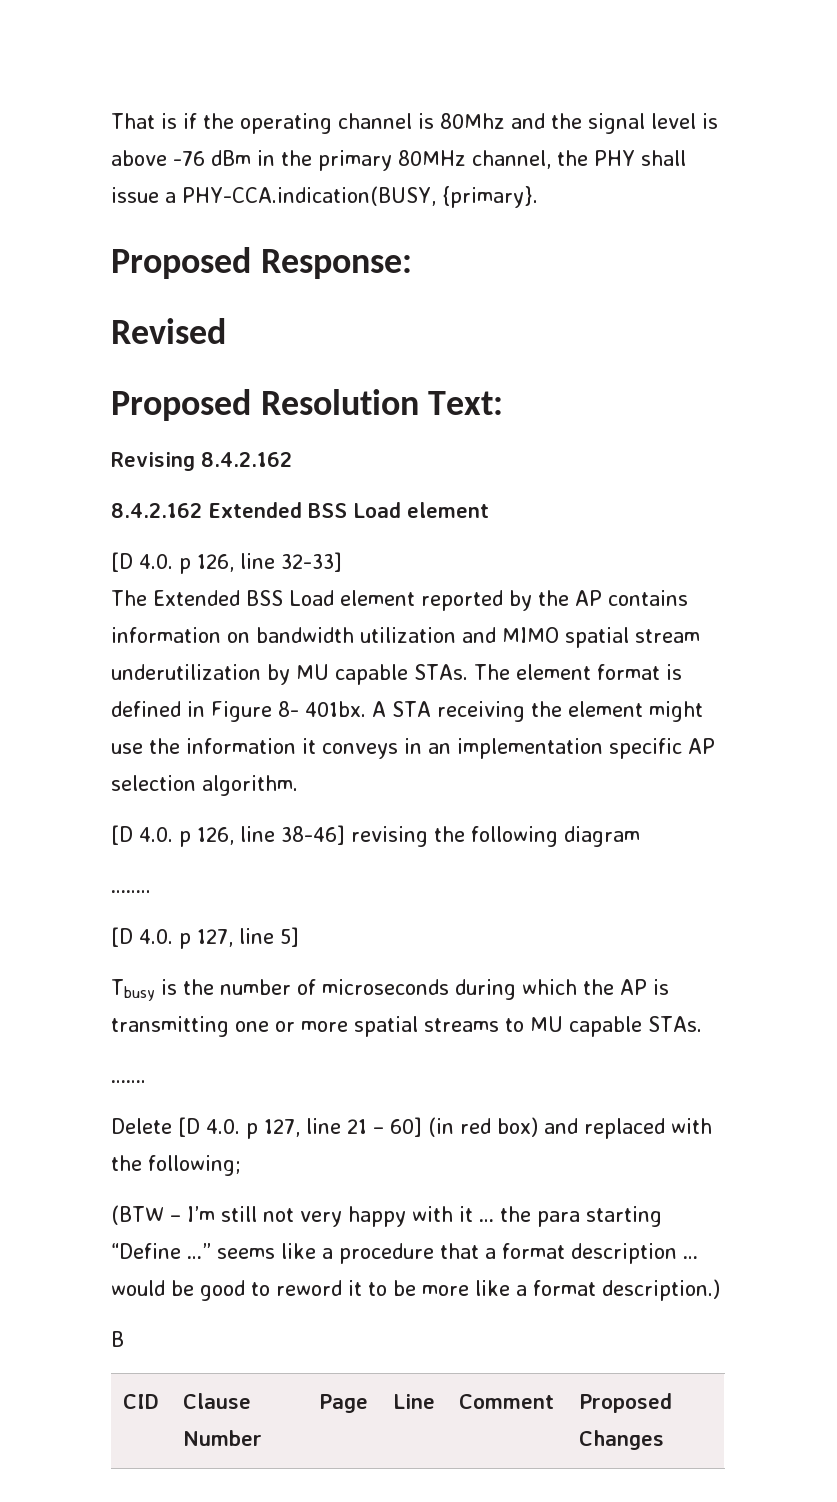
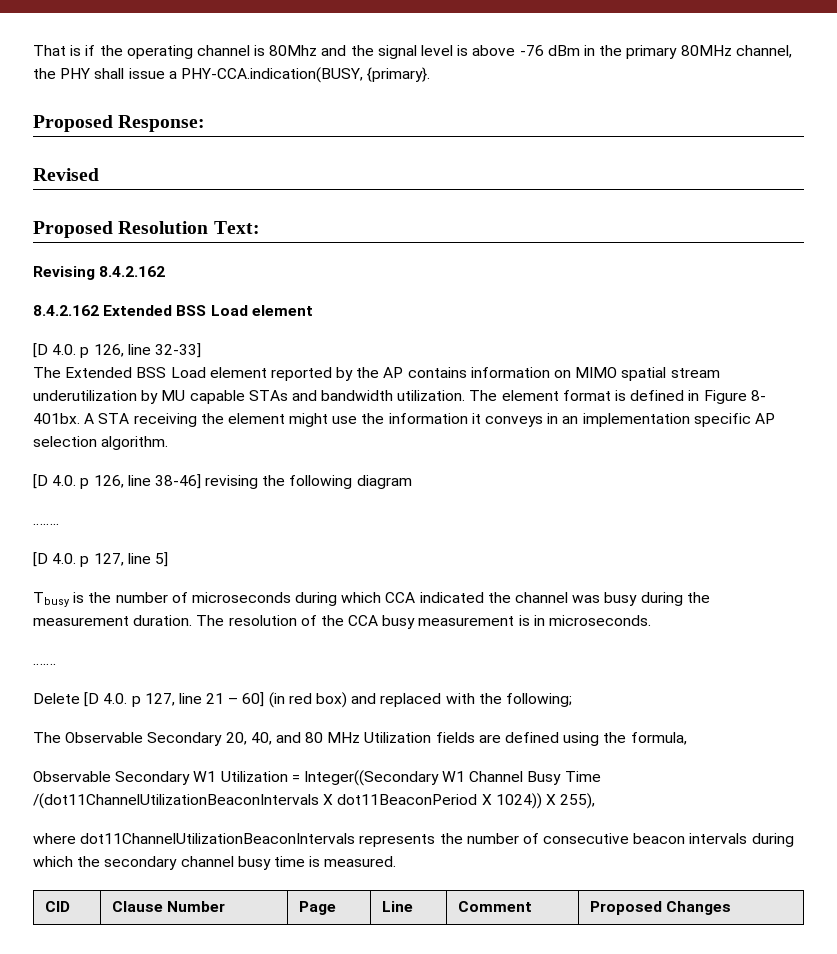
[256,627,496,643] bandwidth utilization and -> (572, 374) none
[414,664,468,680] STAs. -> [248,390,466,401] STAs and bandwidth utilization.
[583,979,669,995] [111,1016,702,1037] the AP is transmitting one or more spatial streams to MU capable STAs. -> [385,592,710,606] [33,615,652,629] CCA indicated the channel was busy during the measurement duration. The resolution of the CCA busy measurement is in microseconds.
[111,1205,662,1227] [111,1243,698,1264] [111,1279,720,1301] [111,1331,124,1347] (BTW – I’m still not very happy with it … the para starting “Define …” seems like a procedure that a format description … would be good to reword it to be more like a format description.) // B -> [33,732,687,746] [33,770,601,786] [33,793,596,809] [33,833,794,847] [33,856,397,870] The Observable Secondary 20, 40, and 80 MHz Utilization fields are defined using the formula, // Observable Secondary W1 Utilization = Integer((Secondary W1 Channel Busy Time /(dot11ChannelUtilizationBeaconIntervals X dot11BeaconPeriod X 1024)) X 255), // where dot11ChannelUtilizationBeaconIntervals represents the number of consecutive beacon intervals during which the secondary channel busy time is measured.

